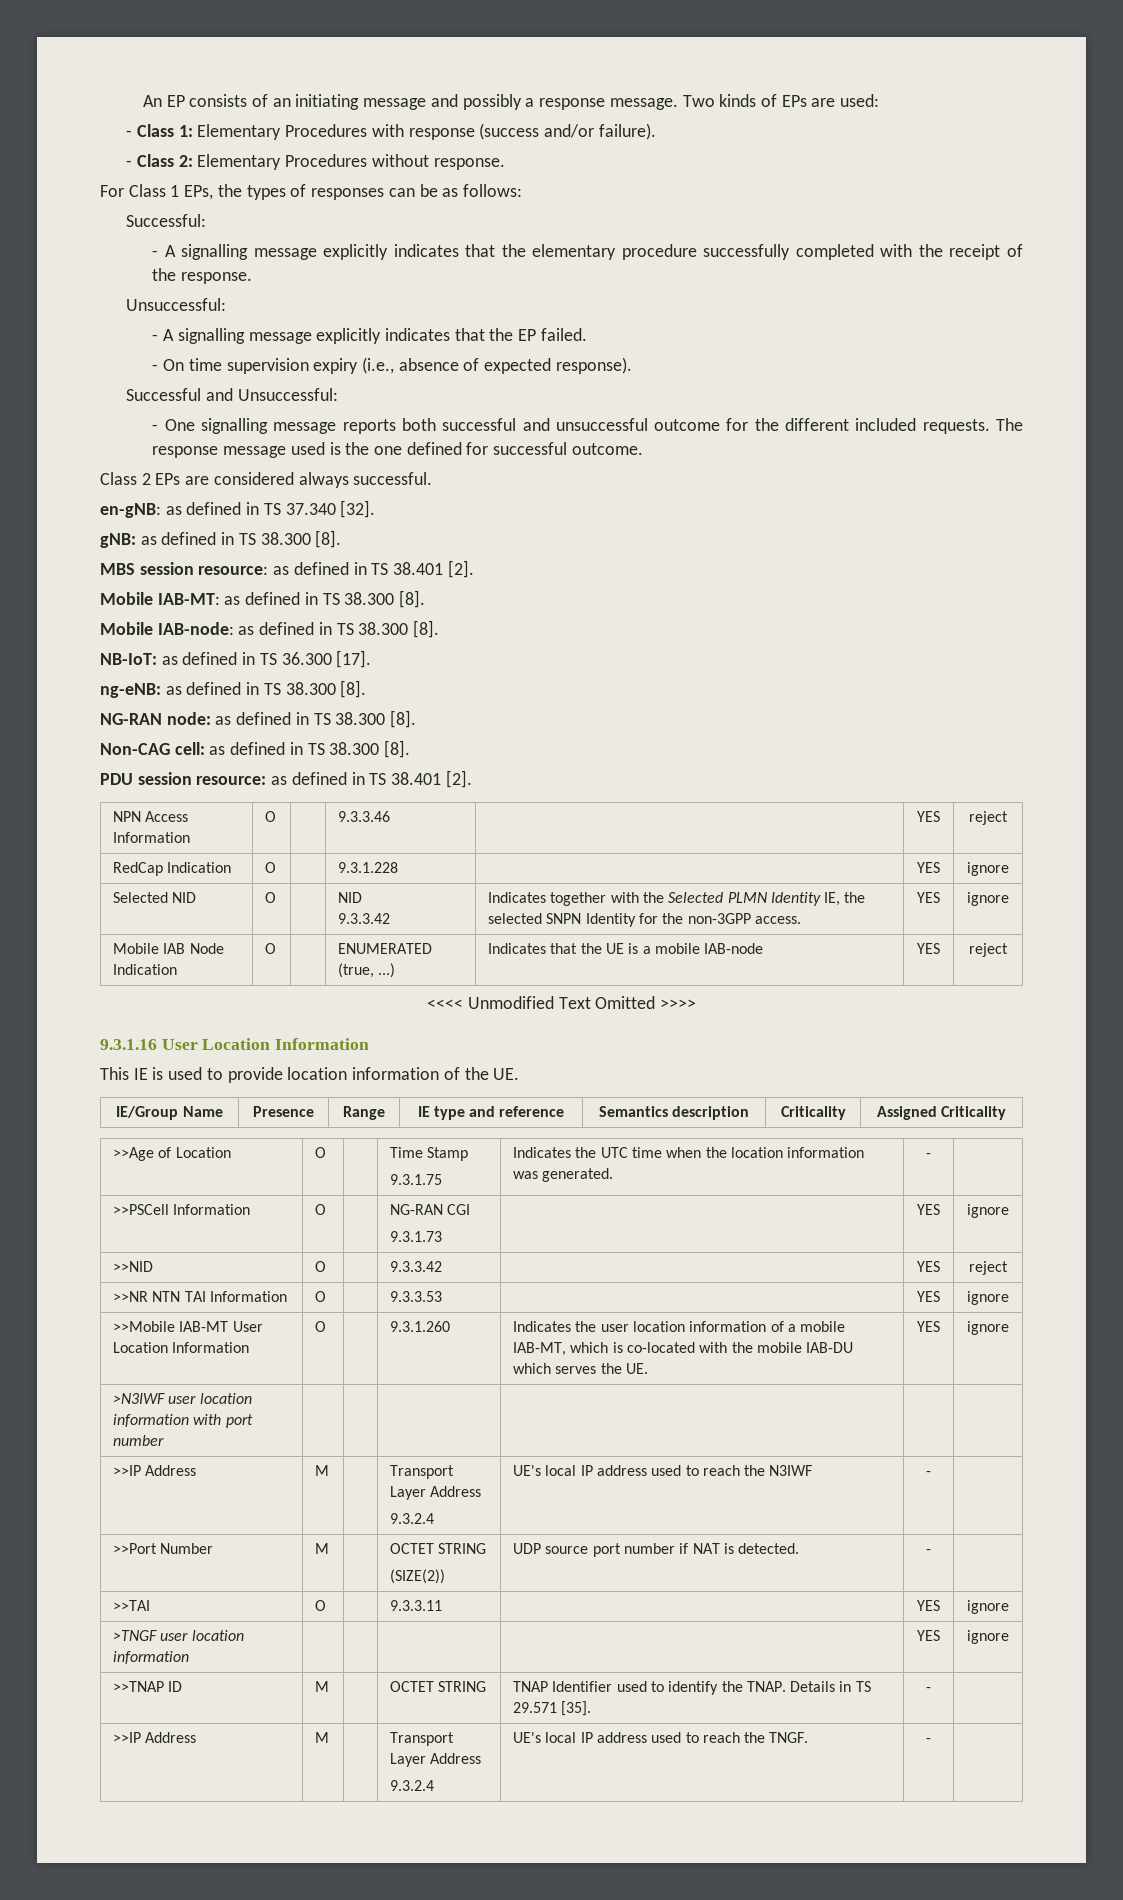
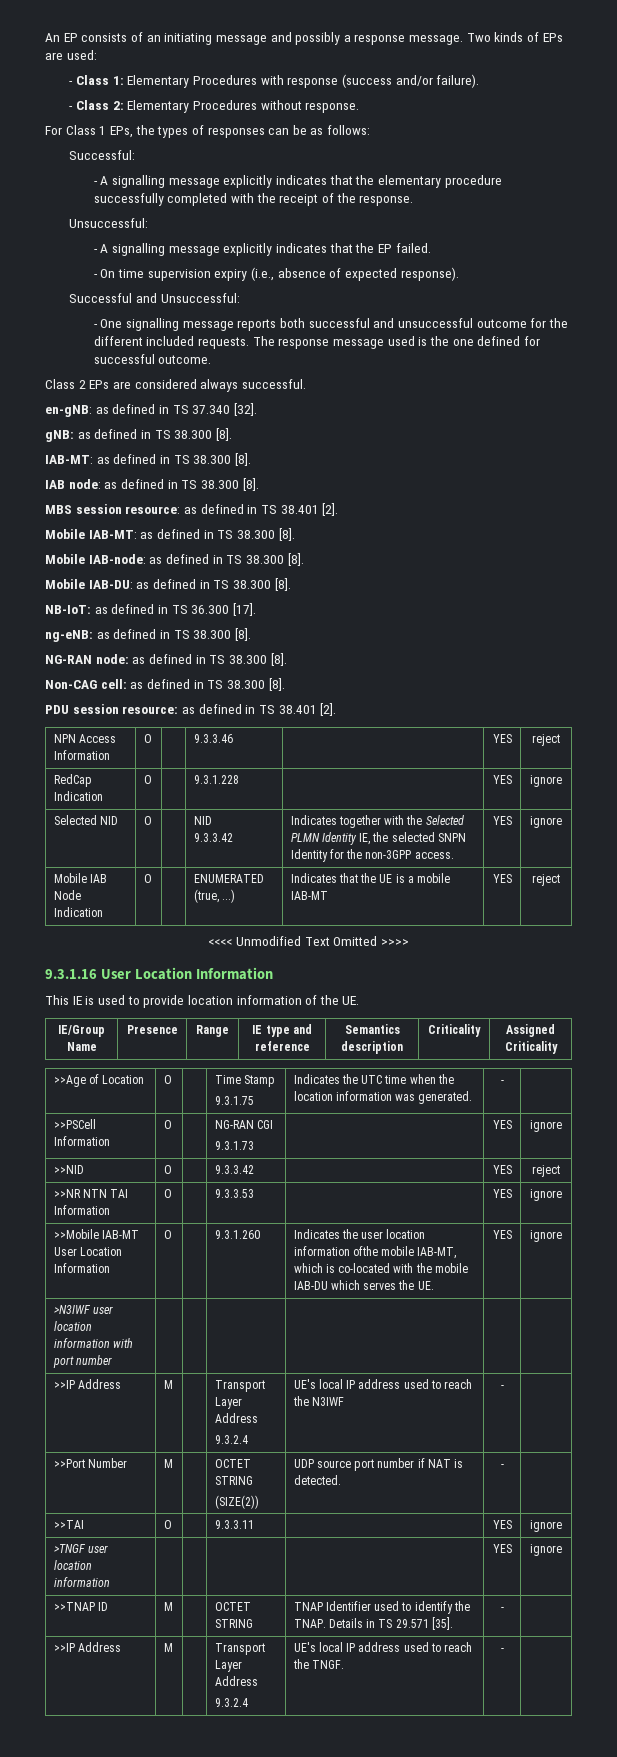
(342, 539) none -> [45,453,251,466] [45,478,259,491] // IAB-MT: as defined in TS 38.300 [8]. // IAB node: as defined in TS 38.300 [8].
(440, 629) none -> [45,578,291,591] // Mobile IAB-DU: as defined in TS 38.300 [8].
[704,943,764,954] IAB-node -> [290,891,328,900] IAB-MT
[770,1321,796,1332] of a -> [352,1246,378,1256] ofthe

